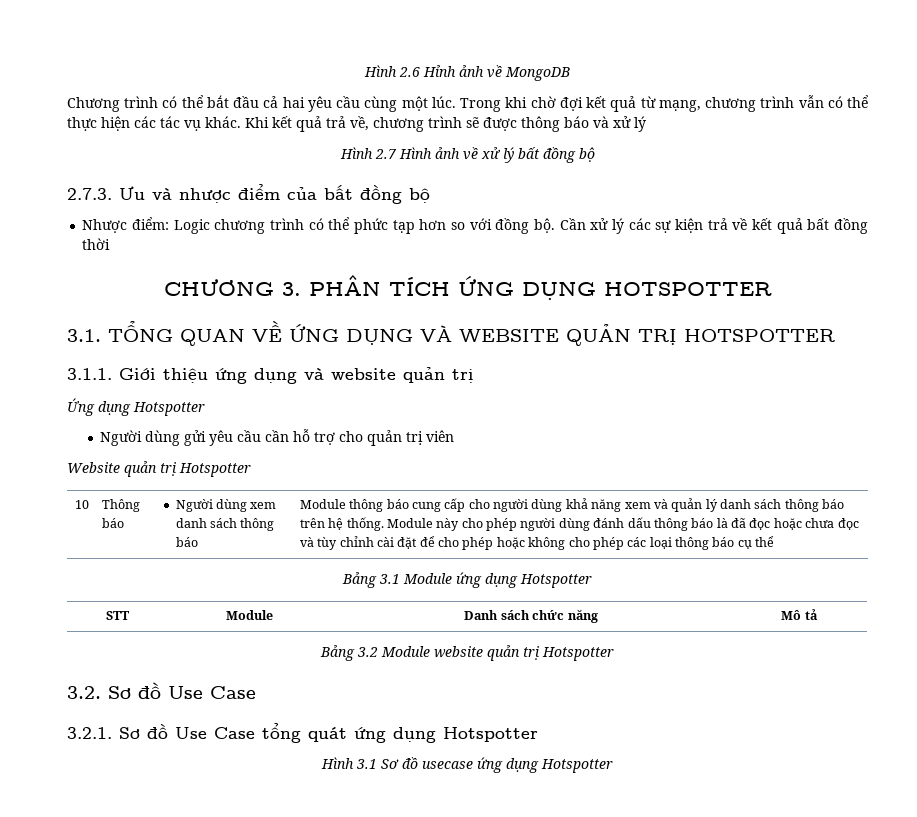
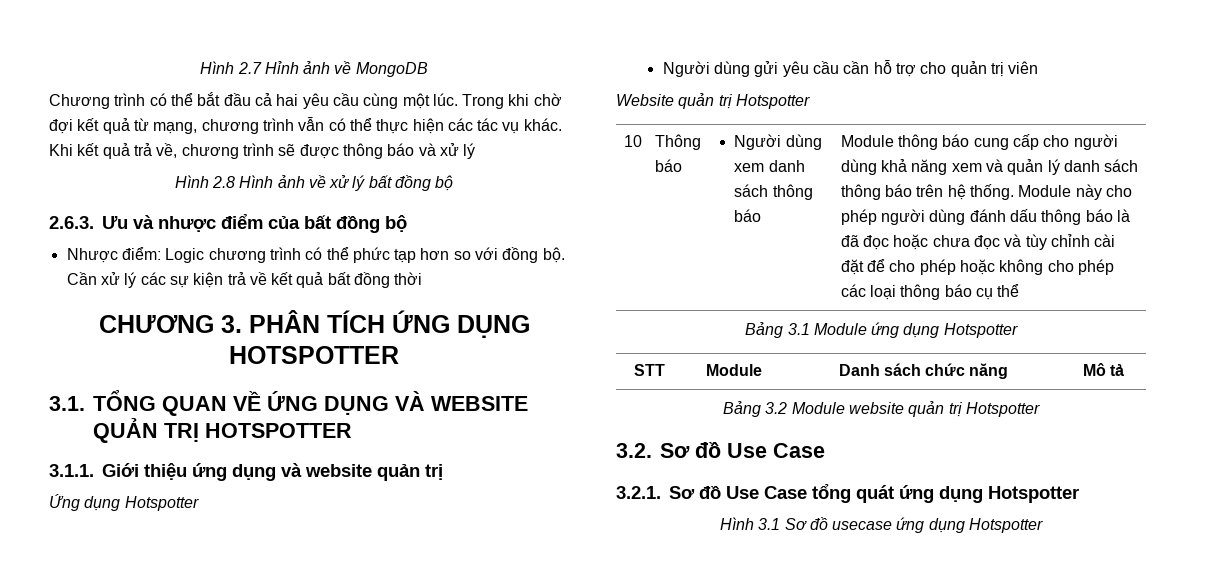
[364,65,420,77] Hình 2.6 -> [200,61,262,74] Hình 2.7
[374,149,397,159] 2.7 -> [211,176,235,188] 2.8
[67,188,112,200] 2.7.3. -> [49,216,94,229] 2.6.3.

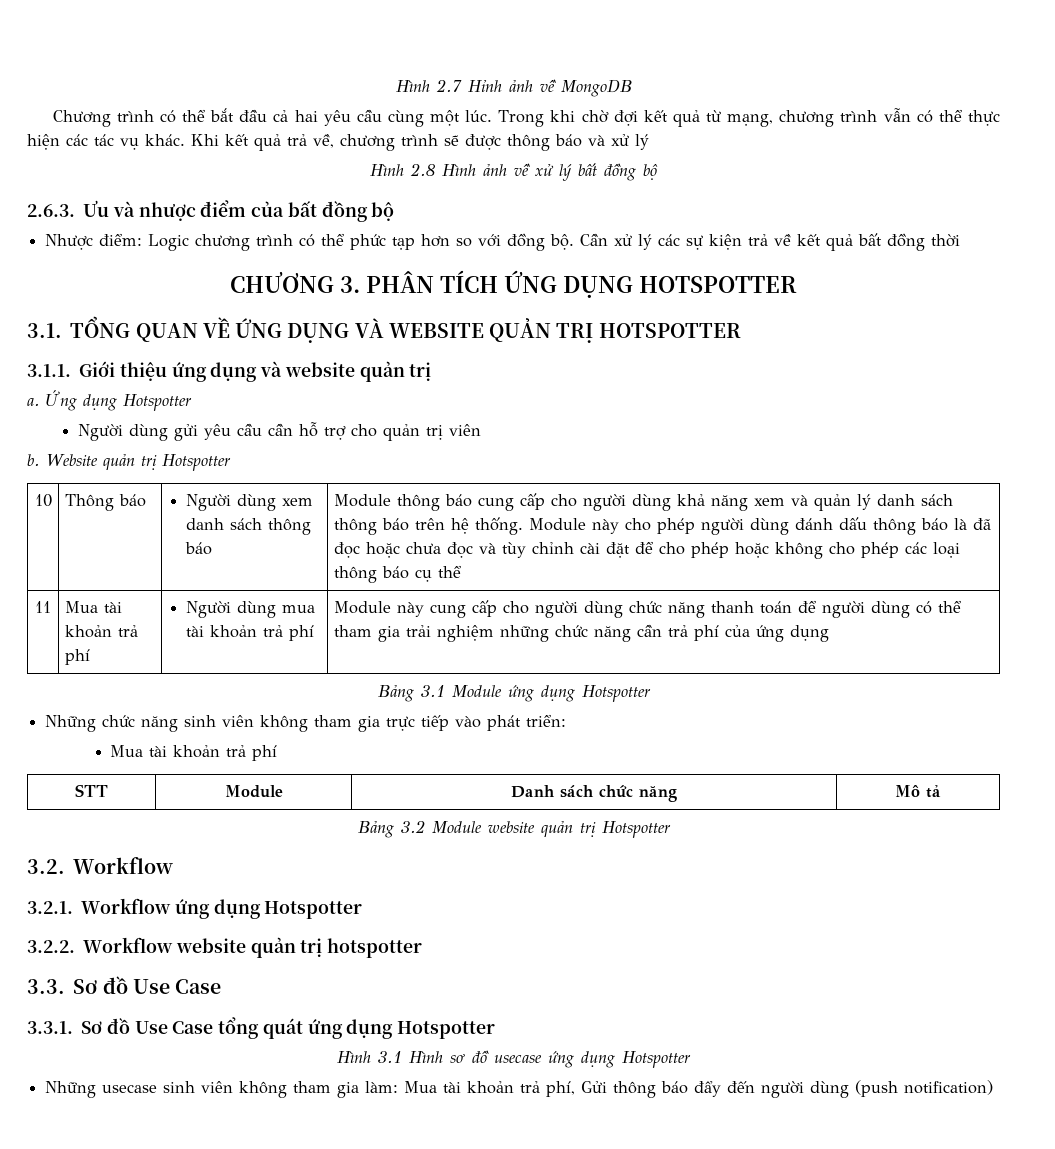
(443, 472) none -> [27,398,40,406] a.
(1039, 67) none -> [27,454,40,466] b.
(1020, 290) none -> [35,601,51,613] [64,601,122,613] [64,625,138,638] [64,649,90,665] [185,601,315,618] [185,625,314,641] [333,600,962,618] [333,624,829,642] // 11 | Mua tài khoản trả phí | Người dùng mua tài khoản trả phí | Module này cung cấp cho người dùng chức năng thanh toán để người dùng có thể tham gia trải nghiệm những chức năng cần trả phí của ứng dụng
(1018, 330) none -> [45,714,567,732] [110,745,278,761] // Những chức năng sinh viên không tham gia trực tiếp vào phát triển: // Mua tài khoản trả phí
(652, 450) none -> [73,857,174,874] [27,898,363,919] [27,937,423,958] [27,979,65,994] Workflow // 3.2.1. Workflow ứng dụng Hotspotter // 3.2.2. Workflow website quản trị hotspotter // 3.3.
[616,486,661,499] 3.2.1. -> [27,1021,73,1034] 3.3.1.
[784,518,807,530] Sơ -> [409,1051,465,1063] Hình sơ
(1044, 525) none -> [45,1080,994,1098] // Những usecase sinh viên không tham gia làm: Mua tài khoản trả phí, Gửi thông báo đẩy đến người dùng (push notification)

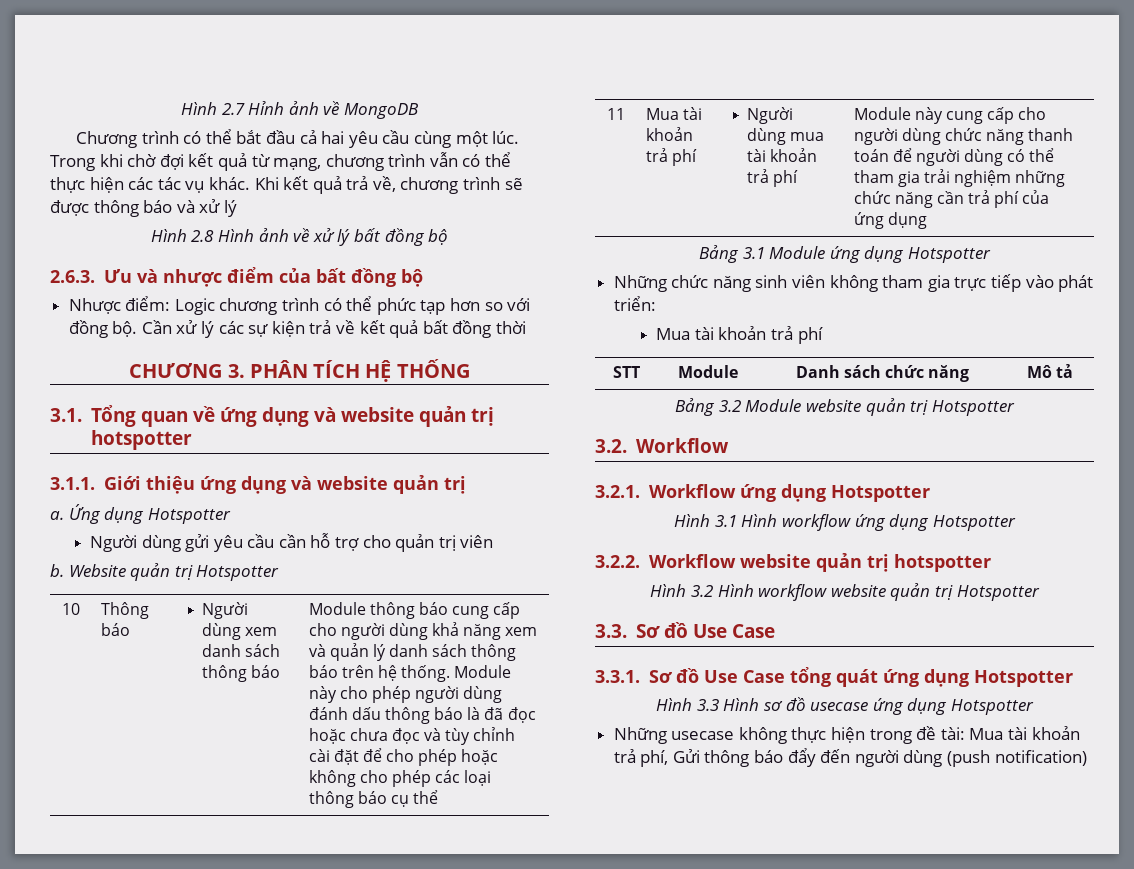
[504,270,797,298] [27,316,741,343] ỨNG DỤNG HOTSPOTTER // 3.1. TỔNG QUAN VỀ ỨNG DỤNG VÀ WEBSITE QUẢN TRỊ HOTSPOTTER -> [365,359,470,382] [50,405,495,427] [90,430,192,450] HỆ THỐNG // 3.1. Tổng quan về ứng dụng và website quản trị hotspotter
(363, 910) none -> [674,514,1016,531] // Hình 3.1 Hình workflow ứng dụng Hotspotter
(423, 948) none -> [650,583,1040,601] // Hình 3.2 Hình workflow website quản trị Hotspotter
[378,1051,402,1063] 3.1 -> [696,699,719,711] 3.3
[163,1081,399,1098] sinh viên không tham gia làm: -> [738,726,965,744] không thực hiện trong đề tài:

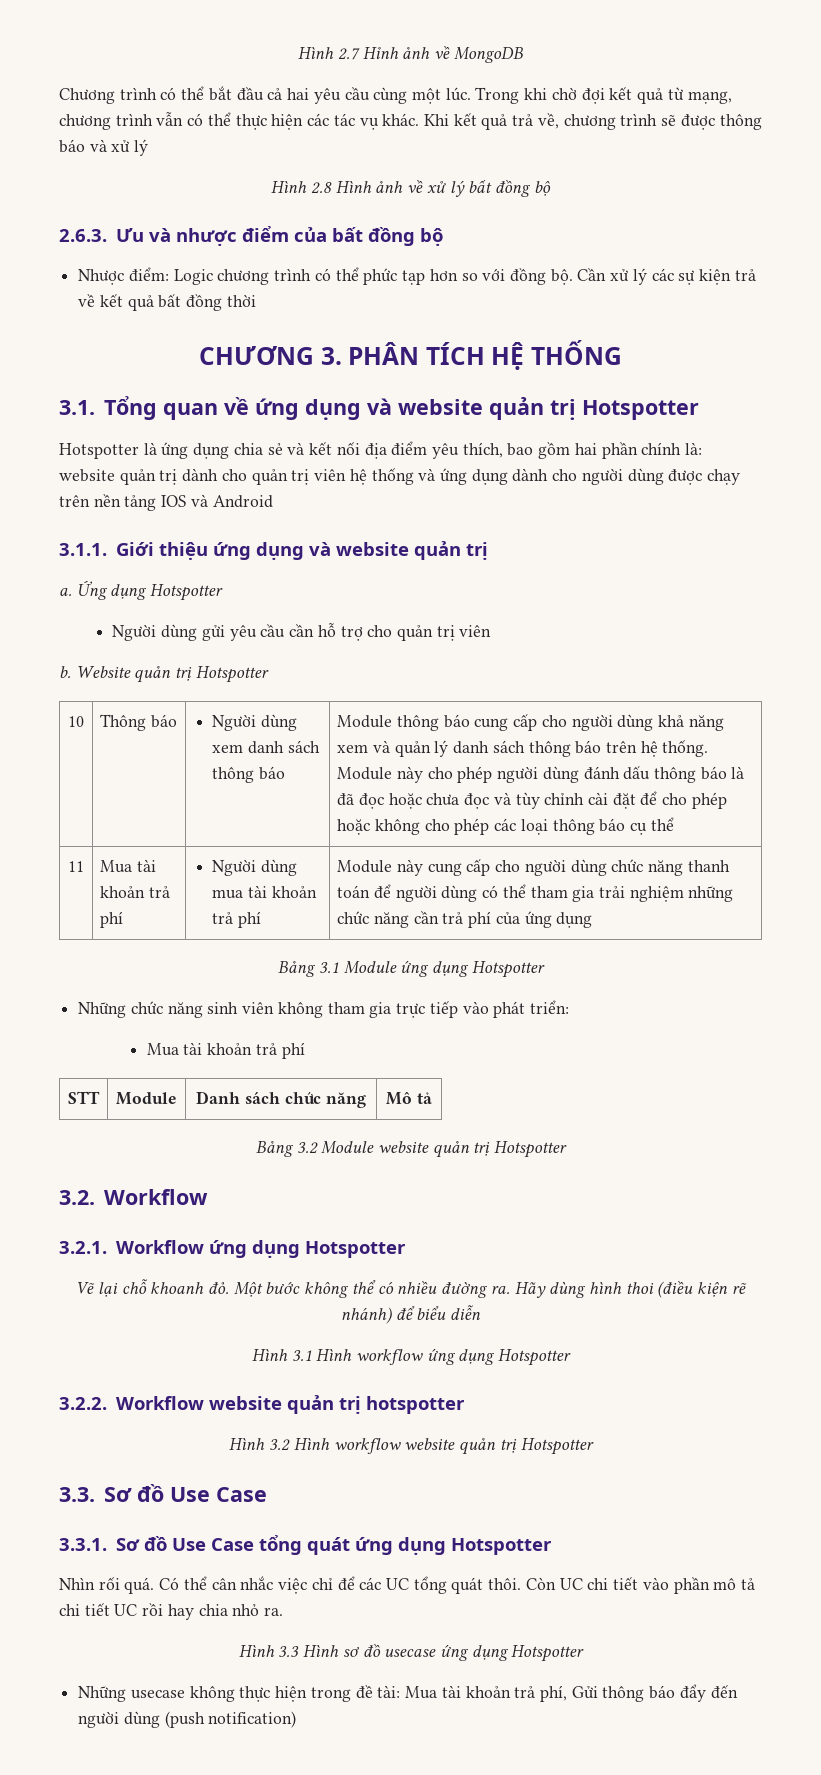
[90,430,192,450] hotspotter -> [581,400,699,420] [59,441,703,459] [59,468,741,485] [59,494,273,511] Hotspotter // Hotspotter là ứng dụng chia sẻ và kết nối địa điểm yêu thích, bao gồm hai phần chính là: website quản trị dành cho quản trị viên hệ thống và ứng dụng dành cho người dùng được chạy trên nền tảng IOS và Android
(930, 493) none -> [76,1279,747,1298] [340,1305,482,1324] // Vẽ lại chỗ khoanh đỏ. Một bước không thể có nhiều đường ra. Hãy dùng hình thoi (điều kiện rẽ nhánh) để biểu diễn
(1073, 678) none -> [59,1576,755,1594] [59,1603,284,1620] // Nhìn rối quá. Có thể cân nhắc việc chỉ để các UC tổng quát thôi. Còn UC chi tiết vào phần mô tả chi tiết UC rồi hay chia nhỏ ra.

